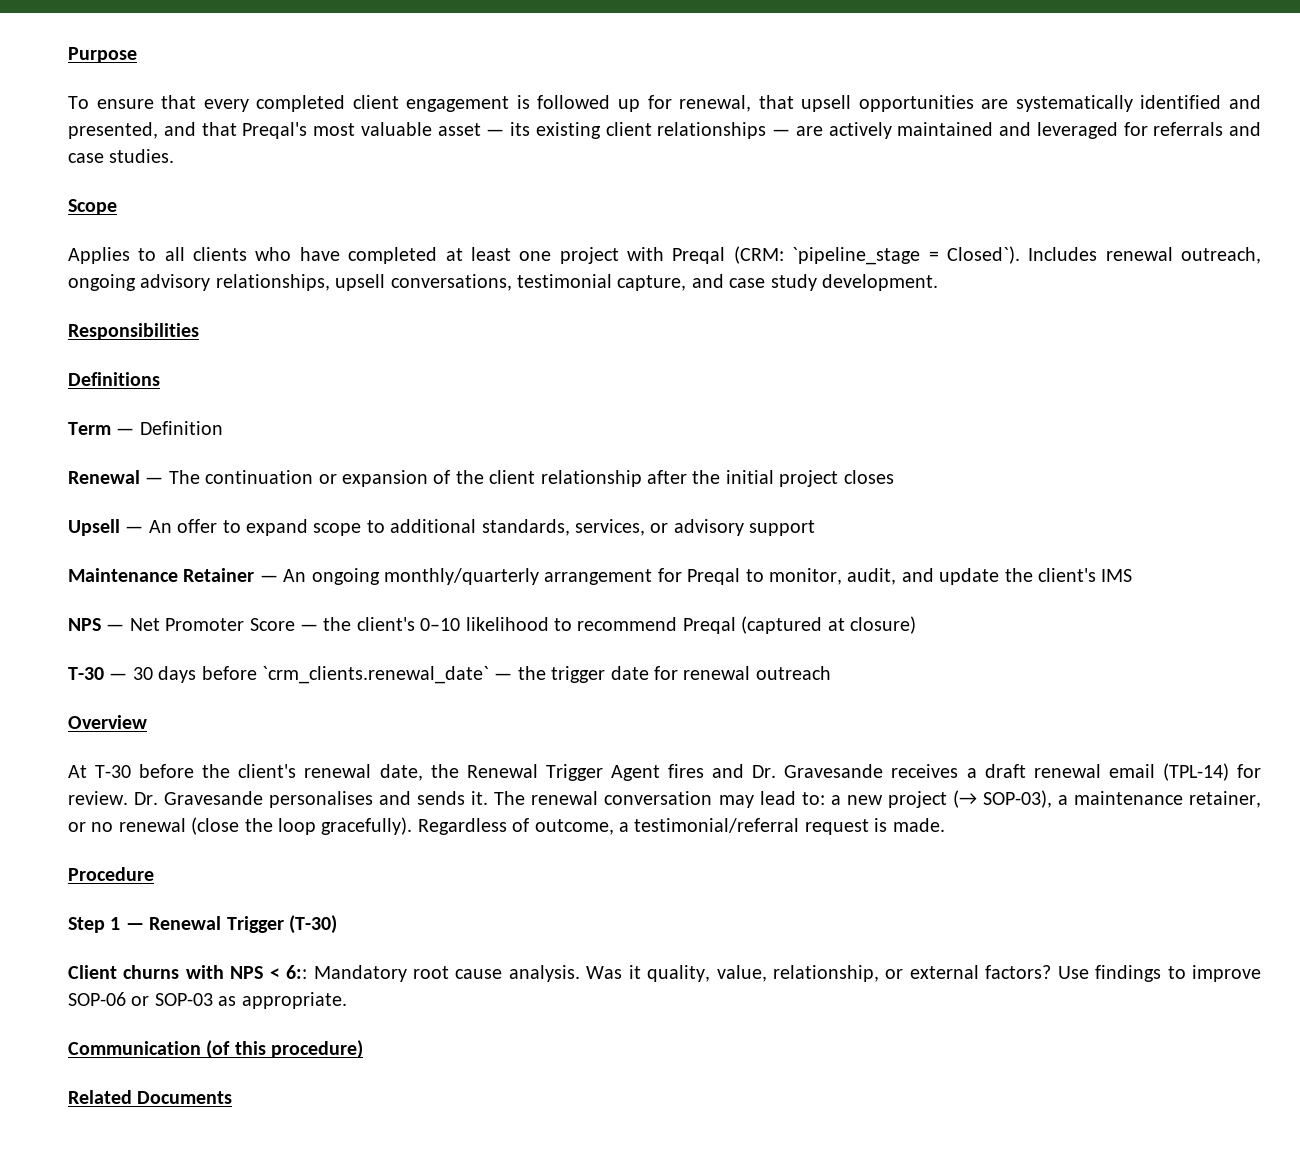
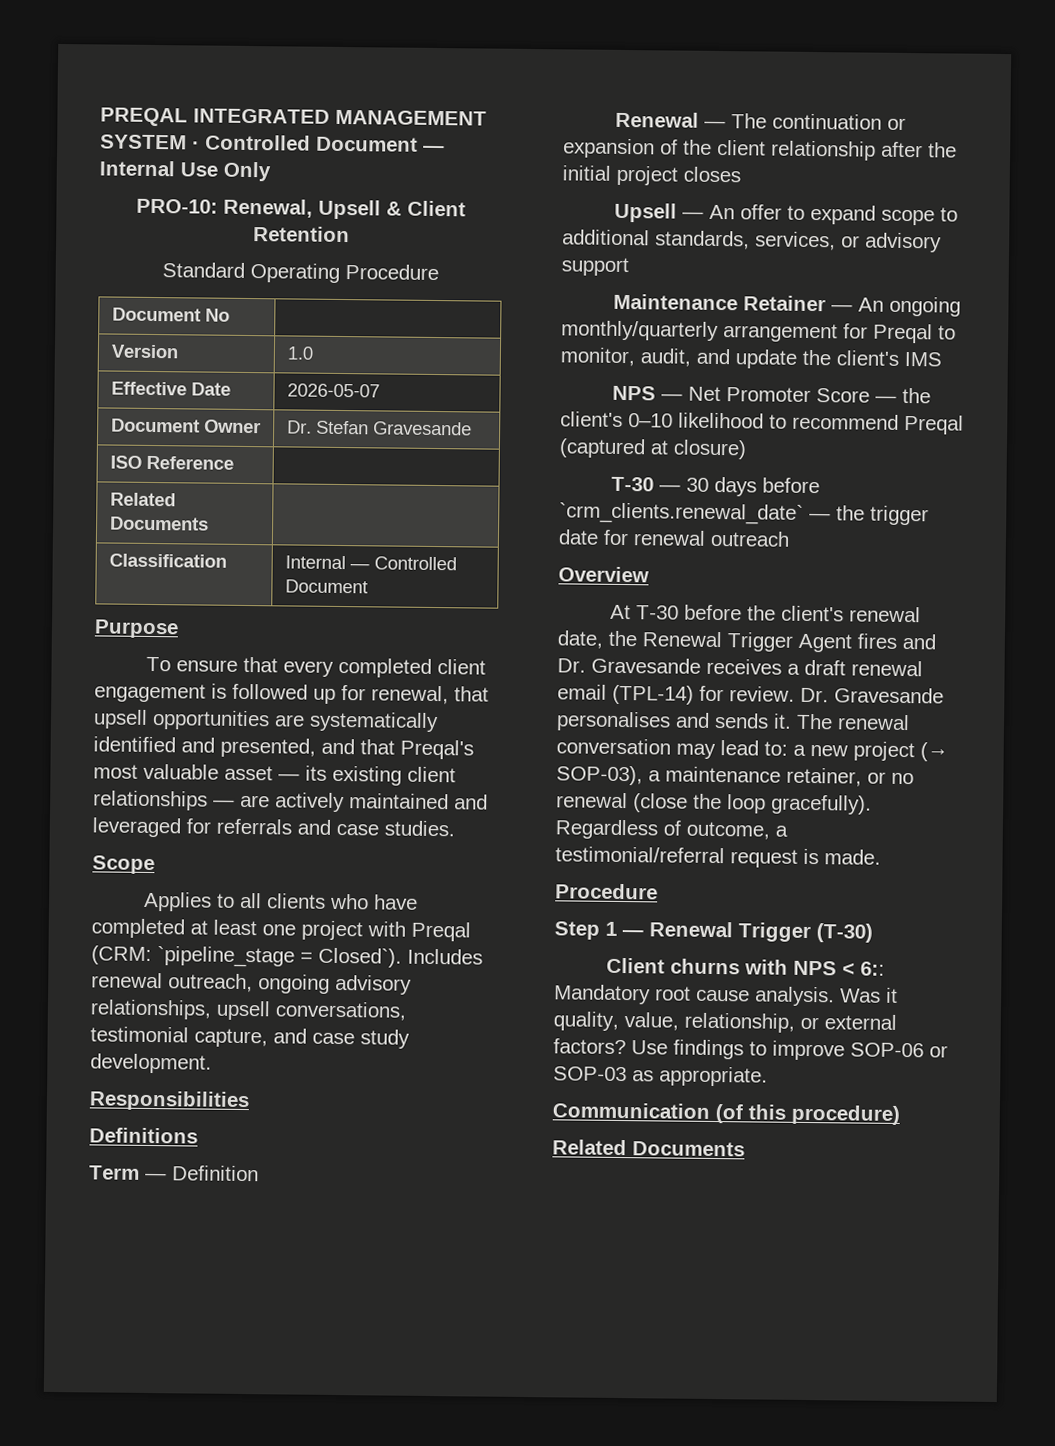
(68, 55) none -> [100,107,487,127] [100,134,445,153] [99,160,271,182] [136,198,466,220] [252,226,350,243] [161,262,439,283] [111,307,230,322] [110,344,179,359] [286,346,313,360] [110,381,231,396] [286,383,380,398] [110,418,261,434] [286,420,472,436] [109,455,234,470] [109,492,176,507] [109,516,209,531] [108,553,227,568] [284,555,457,571] [284,579,368,594] PREQAL INTEGRATED MANAGEMENT SYSTEM · Controlled Document — Internal Use Only // PRO-10: Renewal, Upsell & Client Retention // Standard Operating Procedure // Document No | // Version | 1.0 // Effective Date | 2026-05-07 // Document Owner | Dr. Stefan Gravesande // ISO Reference | // Related Documents | // Classification | Internal — Controlled Document //

